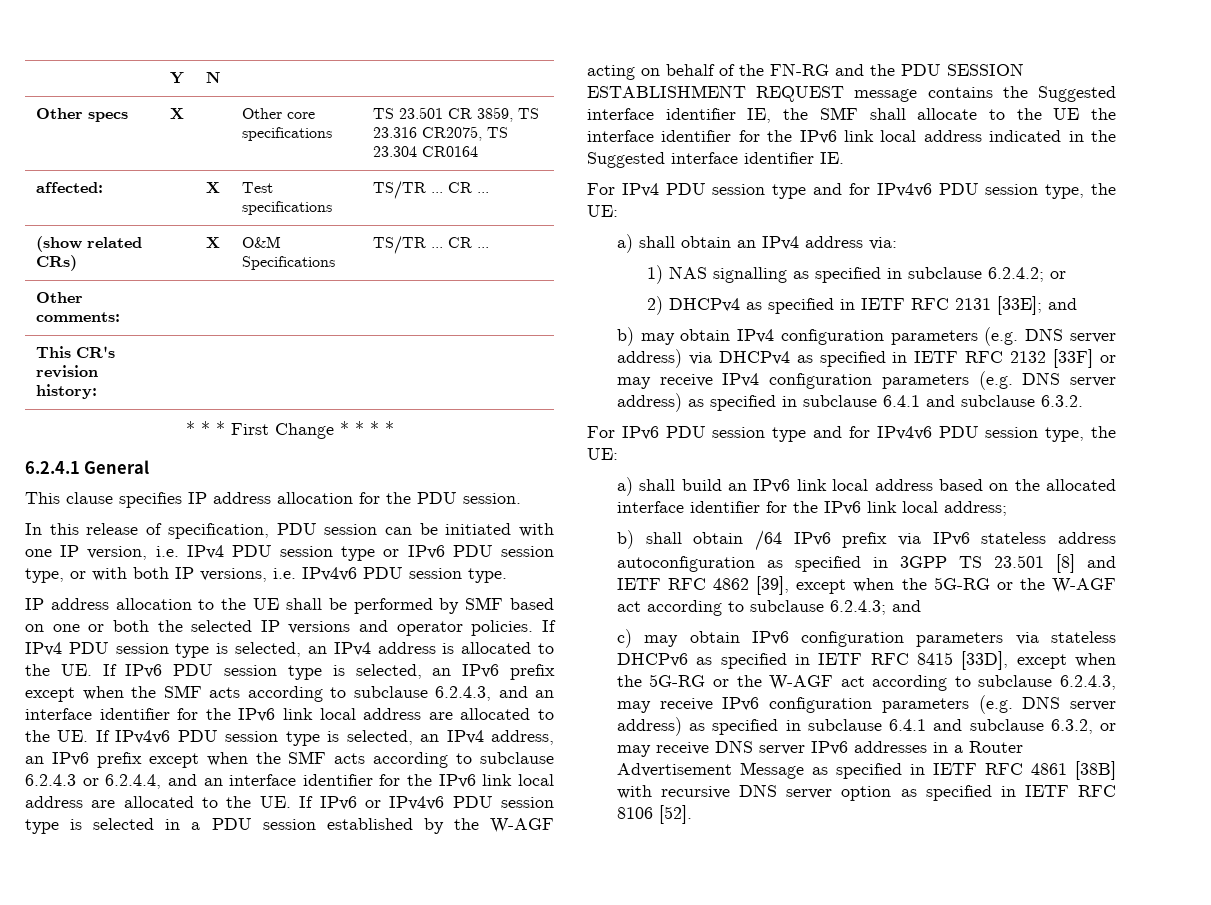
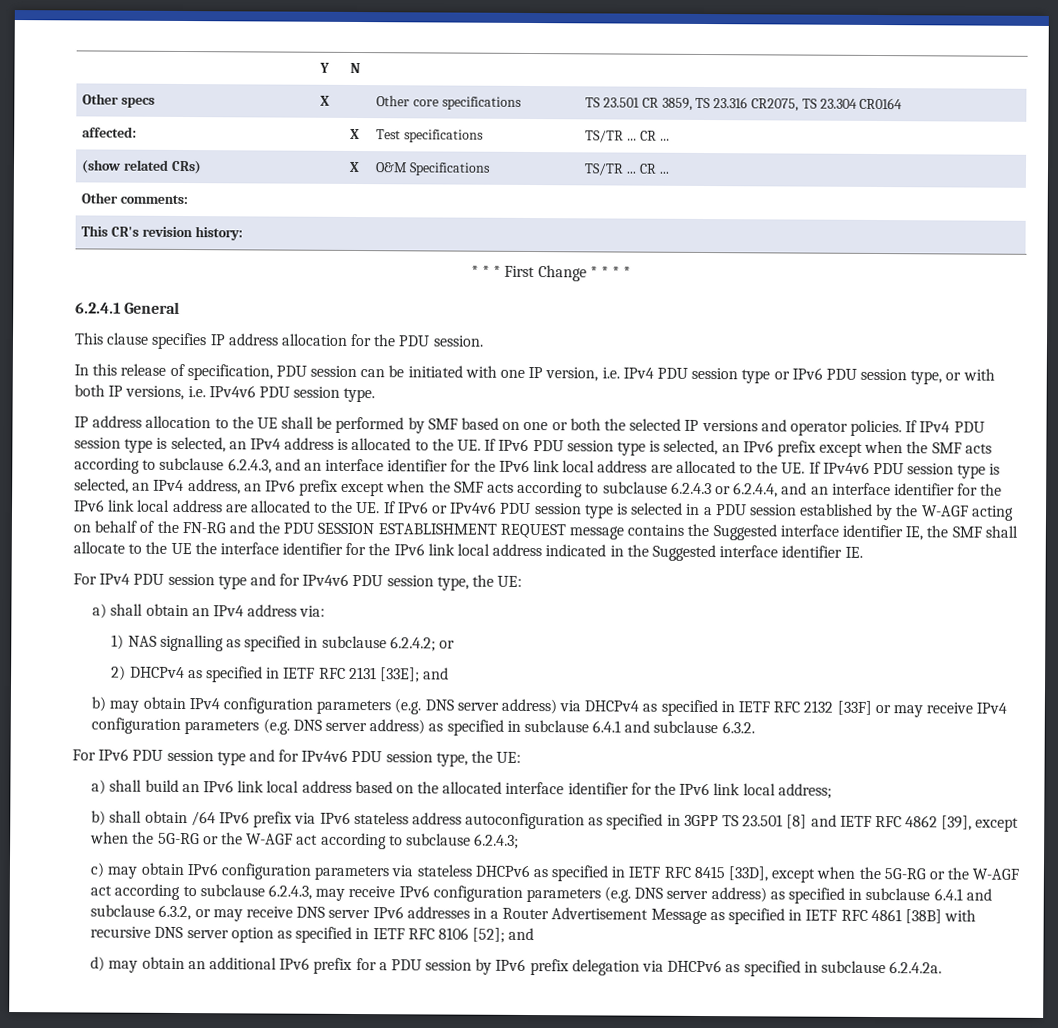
[891,600,921,612] and -> (520, 841) none
[658,805,692,824] [52]. -> [472,927,535,943] [90,956,943,977] [52]; and // d) may obtain an additional IPv6 prefix for a PDU session by IPv6 prefix delegation via DHCPv6 as specified in subclause 6.2.4.2a.

